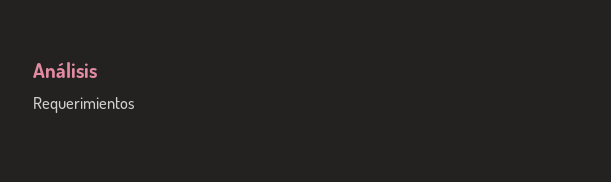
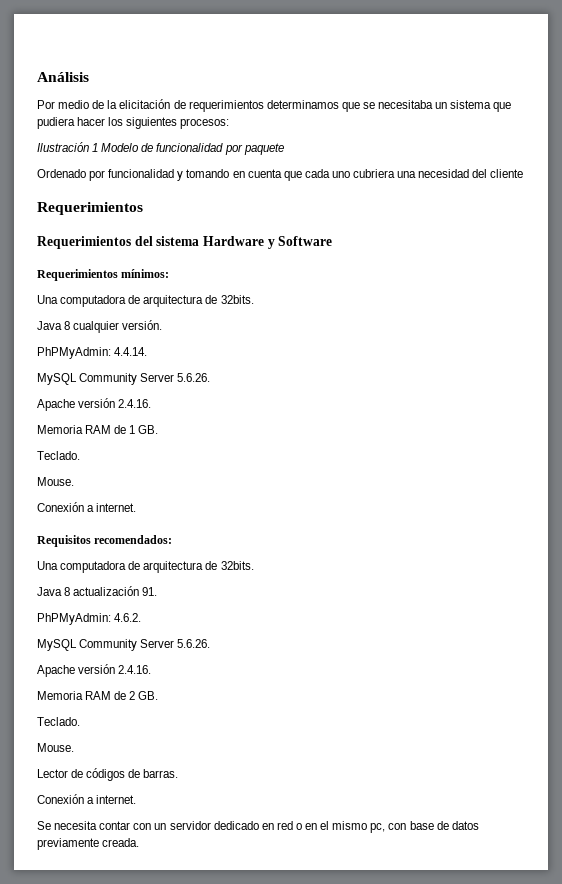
[33,97,134,113] Requerimientos -> [37,99,512,112] [37,117,230,129] [37,142,284,155] [37,169,524,181] [37,202,143,215] [37,236,333,249] [37,269,170,281] [37,295,254,307] [37,320,163,333] [37,347,148,359] [37,373,211,385] [37,398,152,411] [37,425,159,434] [37,451,80,460] [37,477,74,486] [37,502,137,512] [37,535,173,547] [37,561,254,573] [37,586,158,596] [37,613,142,625] [37,639,211,651] [37,664,152,677] [37,691,159,700] [37,717,80,726] [37,743,74,752] [37,768,179,781] [37,794,137,804] [37,821,479,833] [37,838,140,850] Por medio de la elicitación de requerimientos determinamos que se necesitaba un sistema que pudiera hacer los siguientes procesos: // Ilustración 1 Modelo de funcionalidad por paquete // Ordenado por funcionalidad y tomando en cuenta que cada uno cubriera una necesidad del cliente // Requerimientos // Requerimientos del sistema Hardware y Software // Requerimientos mínimos: // Una computadora de arquitectura de 32bits. // Java 8 cualquier versión. // PhPMyAdmin: 4.4.14. // MySQL Community Server 5.6.26. // Apache versión 2.4.16. // Memoria RAM de 1 GB. // Teclado. // Mouse. // Conexión a internet. // Requisitos recomendados: // Una computadora de arquitectura de 32bits. // Java 8 actualización 91. // PhPMyAdmin: 4.6.2. // MySQL Community Server 5.6.26. // Apache versión 2.4.16. // Memoria RAM de 2 GB. // Teclado. // Mouse. // Lector de códigos de barras. // Conexión a internet. // Se necesita contar con un servidor dedicado en red o en el mismo pc, con base de datos previamente creada.

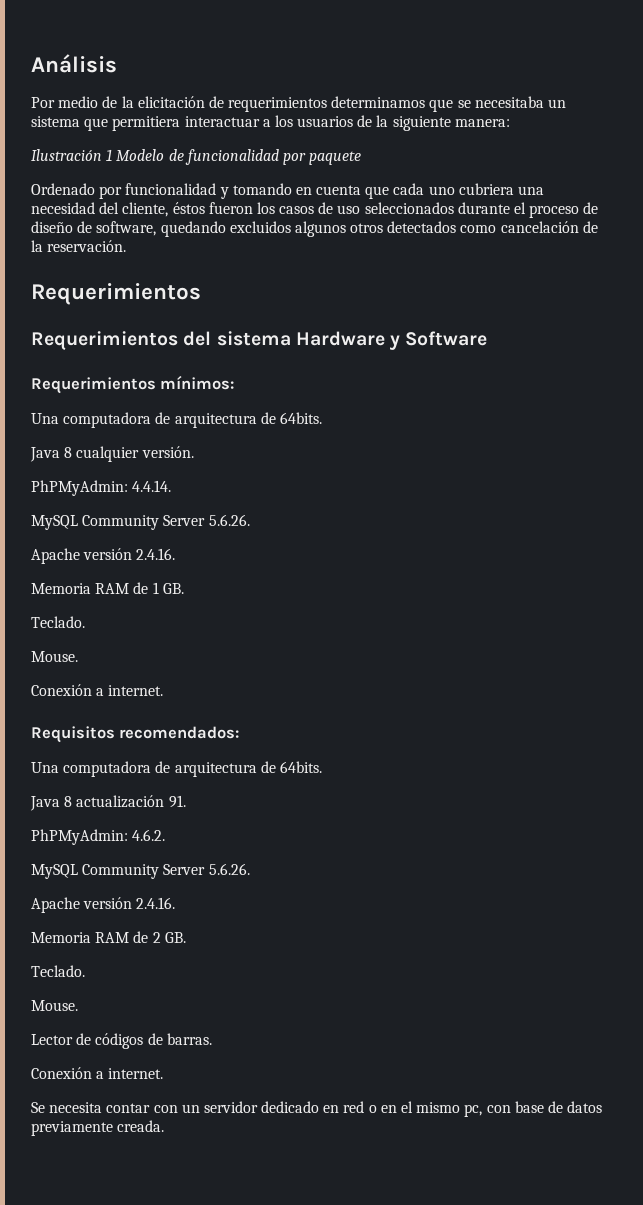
[37,117,230,129] pudiera hacer los siguientes procesos: -> [112,115,510,131] permitiera interactuar a los usuarios de la siguiente manera:
[490,169,524,178] cliente -> [122,202,599,218] [31,221,598,237] [31,240,127,252] cliente, éstos fueron los casos de uso seleccionados durante el proceso de diseño de software, quedando excluidos algunos otros detectados como cancelación de la reservación.
[220,295,254,304] 32bits. -> [279,412,322,424] 64bits.
[220,561,254,570] 32bits. -> [279,761,322,773] 64bits.

